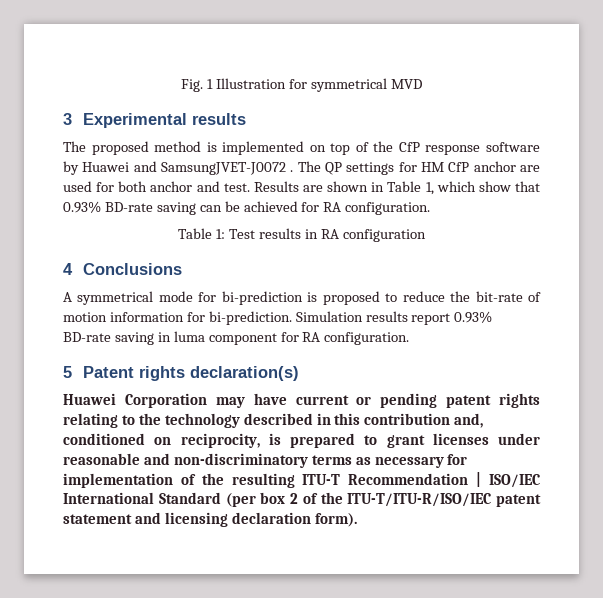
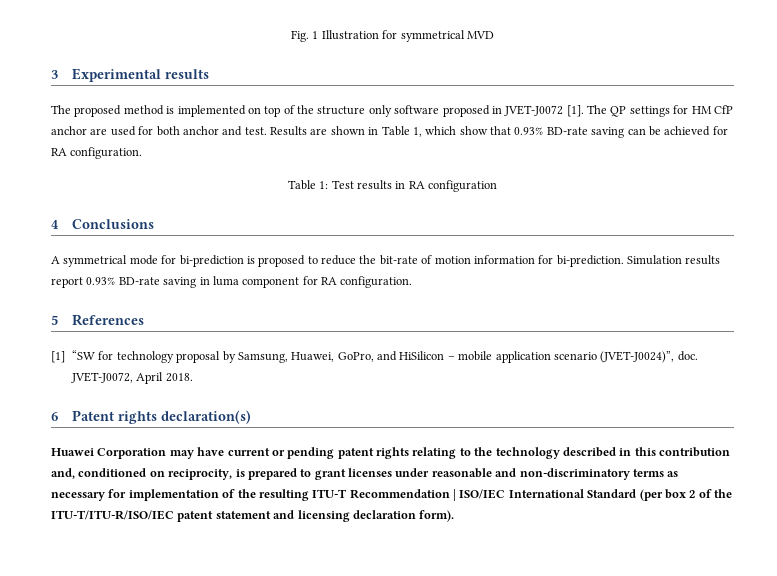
[398,142,540,155] [63,161,294,175] CfP response software by Huawei and SamsungJVET-J0072 . -> [317,105,584,117] structure only software proposed in JVET-J0072 [1].
(72, 372) none -> [72,314,145,326] [51,350,698,363] [71,372,193,384] [51,412,58,421] References // [1] “SW for technology proposal by Samsung, Huawei, GoPro, and HiSilicon – mobile application scenario (JVET-J0024)”, doc. JVET-J0072, April 2018. // 6

